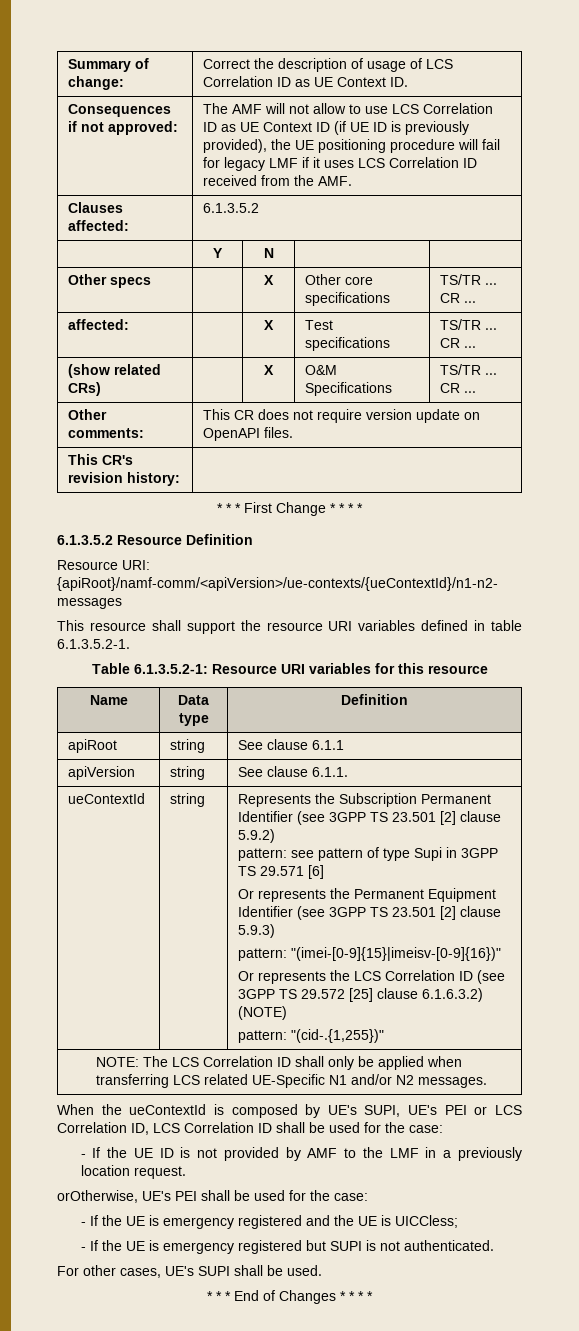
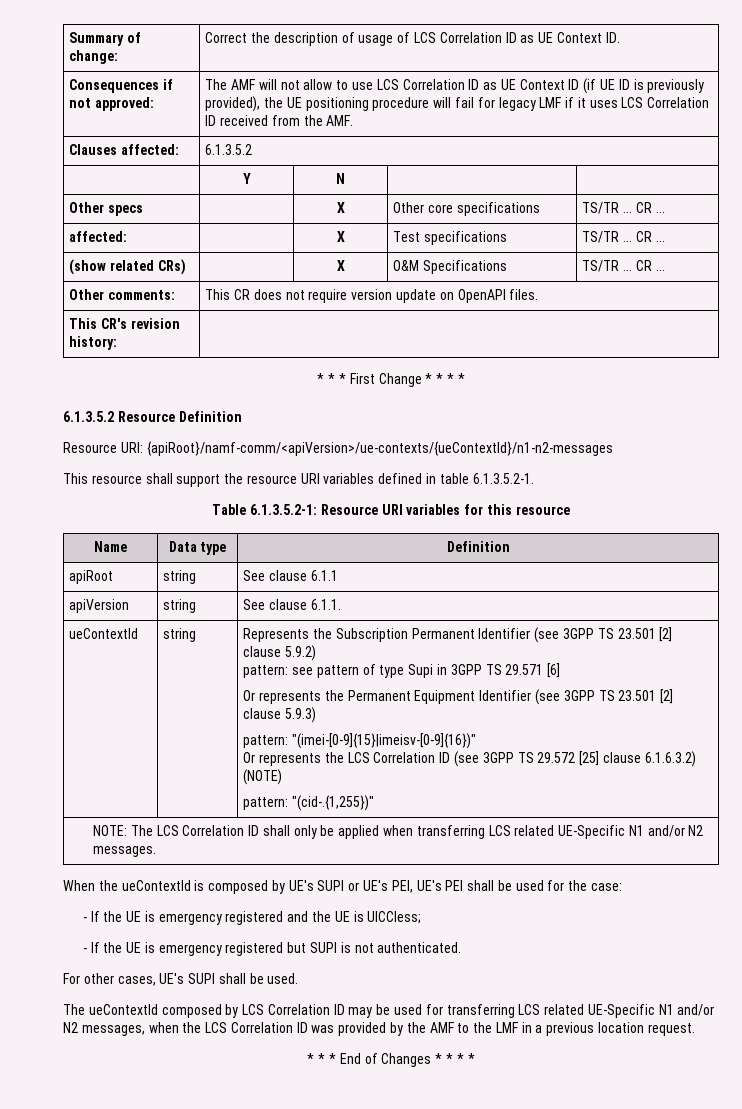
[364,1105,522,1117] [57,1122,443,1135] [80,1147,522,1161] [80,1165,186,1179] [57,1190,138,1203] SUPI, UE's PEI or LCS Correlation ID, LCS Correlation ID shall be used for the case: // - If the UE ID is not provided by AMF to the LMF in a previously location request. // orOtherwise, -> [317,880,413,893] SUPI or UE's PEI,
(322, 1270) none -> [63,1004,715,1018] [63,1022,695,1036] // The ueContextId composed by LCS Correlation ID may be used for transferring LCS related UE-Specific N1 and/or N2 messages, when the LCS Correlation ID was provided by the AMF to the LMF in a previous location request.

